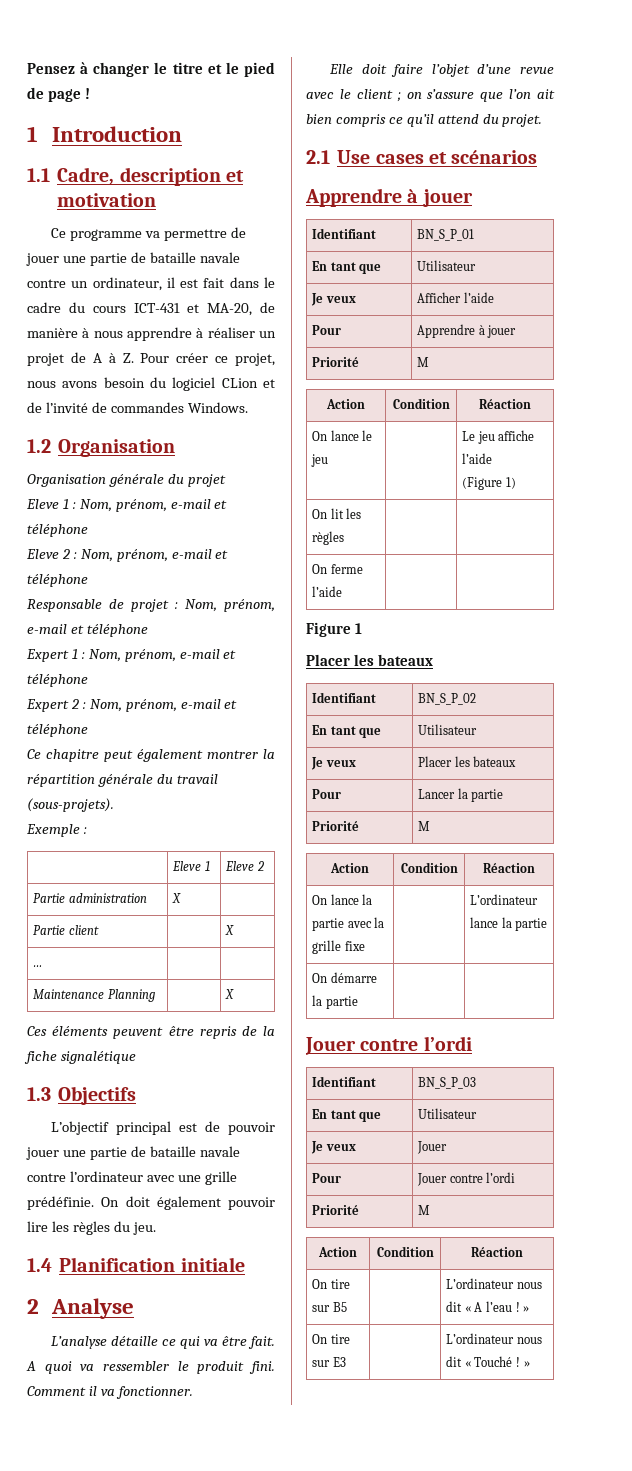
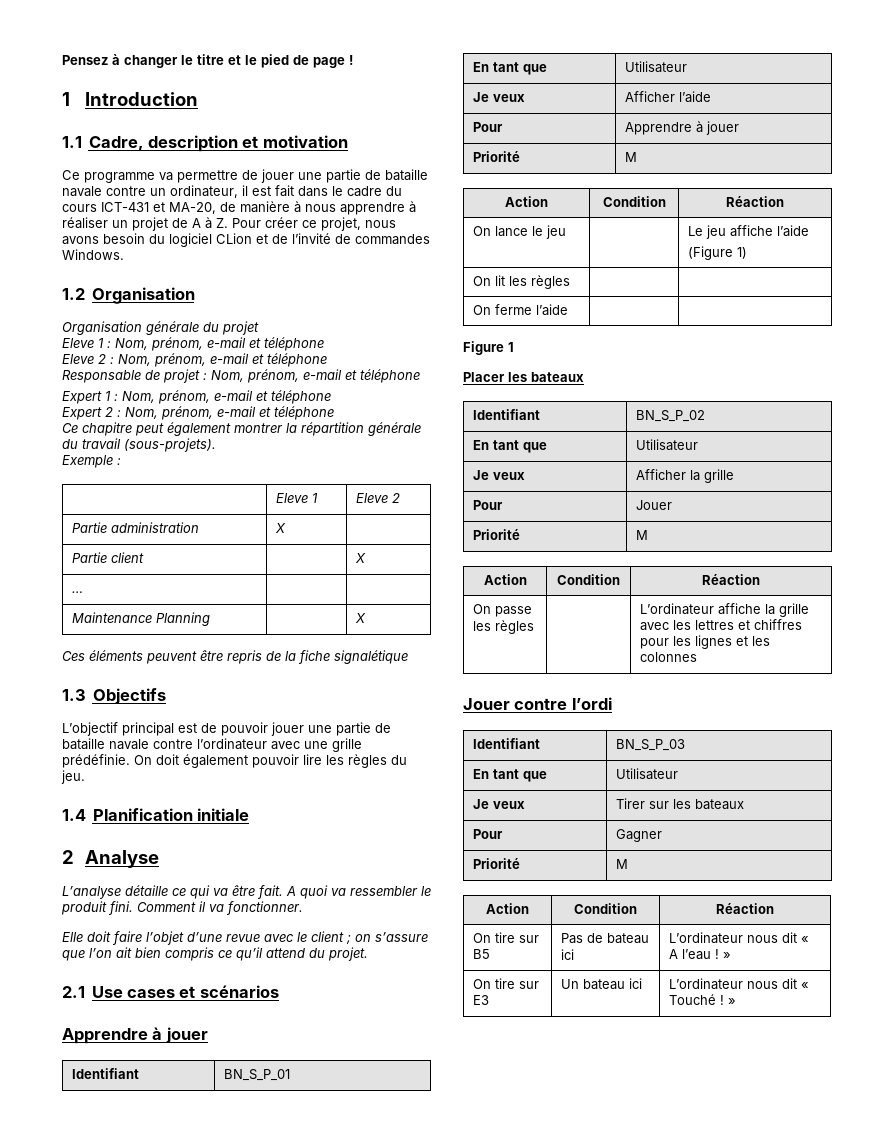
[418,756,517,767] [312,789,342,799] [418,788,504,802] [312,821,360,831] [418,821,431,831] [330,863,369,873] [400,862,458,873] [483,863,535,873] [312,894,373,905] [312,917,385,931] [312,940,365,954] [470,894,539,905] [470,917,548,931] [312,972,377,983] [312,995,358,1009] Placer les bateaux // Pour | Lancer la partie // Priorité | M // Action | Condition | Réaction // On lance la partie avec la grille fixe | | L’ordinateur lance la partie // On démarre la partie | | -> [635,469,734,483] [472,500,503,510] [635,500,672,510] [472,529,520,540] [635,530,648,540] [483,574,527,585] [557,574,620,585] [702,574,760,585] [472,604,532,617] [472,620,534,634] [639,603,809,617] [639,619,802,631] [639,635,770,649] [639,652,697,662] Afficher la grille // Pour | Jouer // Priorité | M // Action | Condition | Réaction // On passe les règles | | L’ordinateur affiche la grille avec les lettres et chiffres pour les lignes et les colonnes
[417,1141,448,1154] [312,1173,342,1183] [417,1172,516,1186] Jouer // Pour | Jouer contre l’ordi -> [615,798,744,810] [472,829,503,839] [615,829,662,842] Tirer sur les bateaux // Pour | Gagner
(347, 1307) none -> [560,933,649,944] [560,949,574,960] Pas de bateau ici
(346, 1362) none -> [560,978,642,990] Un bateau ici

